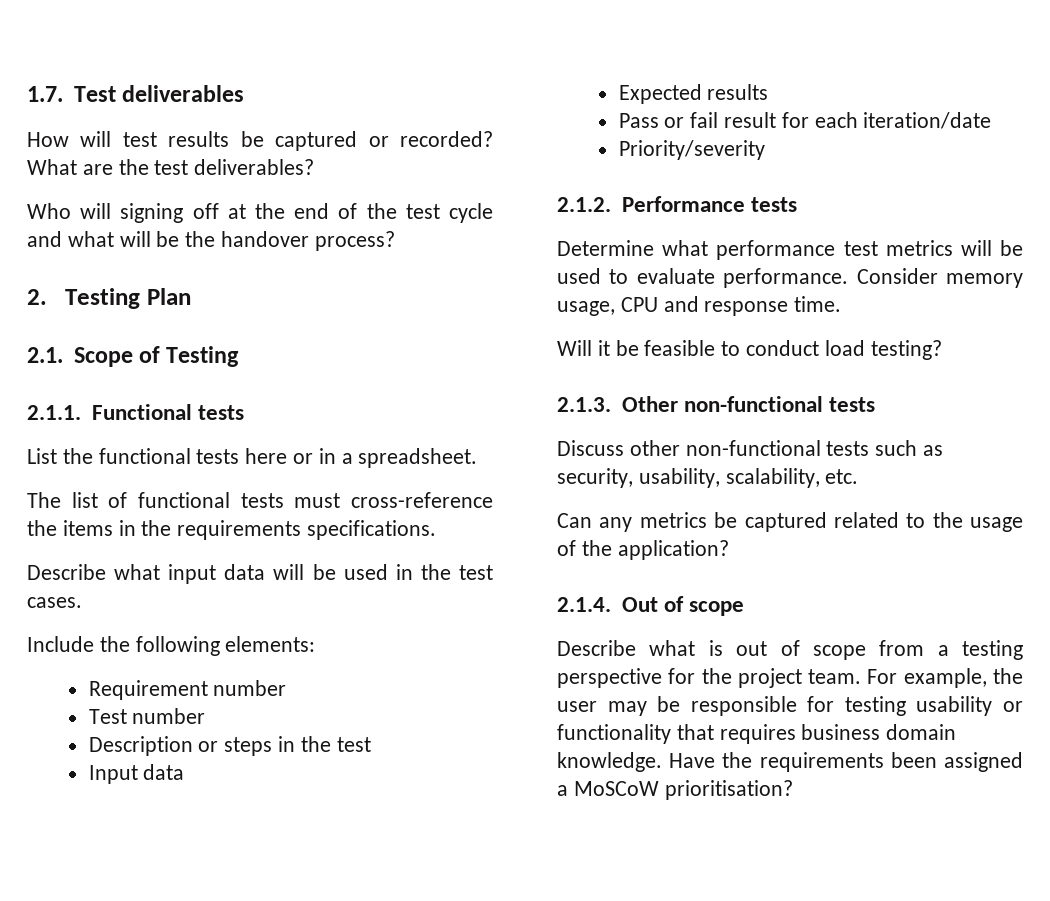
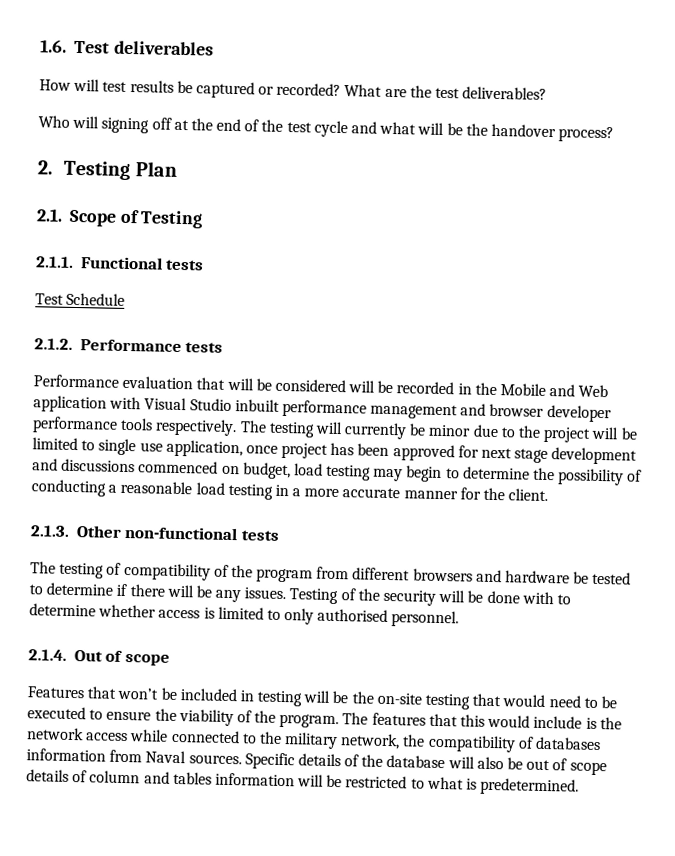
[27,86,63,102] 1.7. -> [40,39,67,53] 1.6.
[27,448,478,468] [27,492,493,508] [27,520,437,540] [27,564,493,584] [27,597,82,608] [27,636,316,656] [88,680,287,700] [88,708,206,724] [88,736,371,756] [88,764,185,784] [618,84,769,104] [618,112,992,129] [618,140,765,160] [557,196,797,212] [557,240,1023,260] [557,268,1023,288] [557,296,842,316] [557,340,942,360] [557,396,875,412] [557,440,944,456] [557,468,859,488] [557,512,1023,532] [557,540,729,560] [557,596,744,616] [557,640,1023,660] [557,668,1023,688] [557,696,1023,716] [557,724,957,744] [557,752,1023,772] [557,780,793,800] List the functional tests here or in a spreadsheet. // The list of functional tests must cross-reference the items in the requirements specifications. // Describe what input data will be used in the test cases. // Include the following elements: // Requirement number // Test number // Description or steps in the test // Input data // Expected results // Pass or fail result for each iteration/date // Priority/severity // 2.1.2. Performance tests // Determine what performance test metrics will be used to evaluate performance. Consider memory usage, CPU and response time. // Will it be feasible to conduct load testing? // 2.1.3. Other non-functional tests // Discuss other non-functional tests such as security, usability, scalability, etc. // Can any metrics be captured related to the usage of the application? // 2.1.4. Out of scope // Describe what is out of scope from a testing perspective for the project team. For example, the user may be responsible for testing usability or functionality that requires business domain knowledge. Have the requirements been assigned a MoSCoW prioritisation? -> [35,292,126,306] [34,338,224,353] [33,374,609,398] [33,395,612,423] [32,416,638,443] [32,437,638,465] [32,458,643,486] [31,479,549,502] [30,525,280,541] [30,561,632,585] [29,582,571,606] [29,603,460,628] [28,649,170,666] [27,686,617,710] [27,706,622,730] [27,727,602,753] [26,748,607,776] [26,769,580,796] Test Schedule // 2.1.2. Performance tests // Performance evaluation that will be considered will be recorded in the Mobile and Web application with Visual Studio inbuilt performance management and browser developer performance tools respectively. The testing will currently be minor due to the project will be limited to single use application, once project has been approved for next stage development and discussions commenced on budget, load testing may begin to determine the possibility of conducting a reasonable load testing in a more accurate manner for the client. // 2.1.3. Other non-functional tests // The testing of compatibility of the program from different browsers and hardware be tested to determine if there will be any issues. Testing of the security will be done with to determine whether access is limited to only authorised personnel. // 2.1.4. Out of scope // Features that won’t be included in testing will be the on-site testing that would need to be executed to ensure the viability of the program. The features that this would include is the network access while connected to the military network, the compatibility of databases information from Naval sources. Specific details of the database will also be out of scope details of column and tables information will be restricted to what is predetermined.

